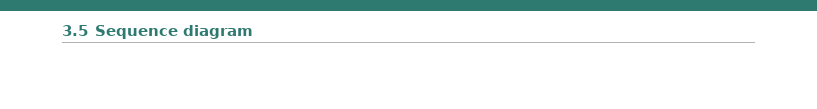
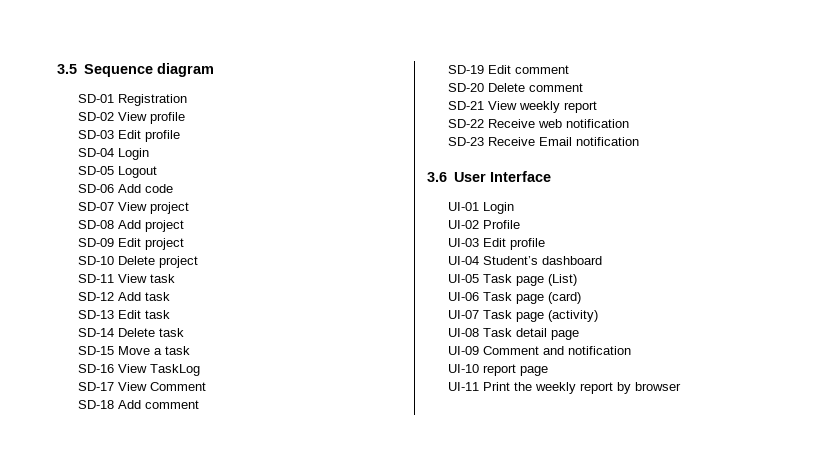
(253, 32) none -> [77,94,187,106] [77,112,185,124] [77,130,180,142] [77,148,149,160] [77,166,157,178] [77,184,173,193] [77,202,189,214] [77,220,184,232] [77,238,184,250] [77,256,198,268] [77,274,175,283] [77,292,170,301] [77,310,170,319] [77,328,184,337] [77,346,190,355] [77,364,200,376] [77,382,206,391] [77,400,199,409] [447,65,569,74] [447,83,583,92] [447,101,597,113] [447,119,629,128] [447,137,639,146] [427,171,551,182] [447,202,514,214] [447,220,520,229] [447,238,545,250] [447,256,602,265] [447,274,577,286] [447,292,581,304] [447,310,598,322] [447,328,579,340] [447,346,631,355] [447,364,548,376] [447,382,681,394] // SD-01 Registration // SD-02 View profile // SD-03 Edit profile // SD-04 Login // SD-05 Logout // SD-06 Add code // SD-07 View project // SD-08 Add project // SD-09 Edit project // SD-10 Delete project // SD-11 View task // SD-12 Add task // SD-13 Edit task // SD-14 Delete task // SD-15 Move a task // SD-16 View TaskLog // SD-17 View Comment // SD-18 Add comment // SD-19 Edit comment // SD-20 Delete comment // SD-21 View weekly report // SD-22 Receive web notification // SD-23 Receive Email notification // 3.6 User Interface // UI-01 Login // UI-02 Profile // UI-03 Edit profile // UI-04 Student’s dashboard // UI-05 Task page (List) // UI-06 Task page (card) // UI-07 Task page (activity) // UI-08 Task detail page // UI-09 Comment and notification // UI-10 report page // UI-11 Print the weekly report by browser

